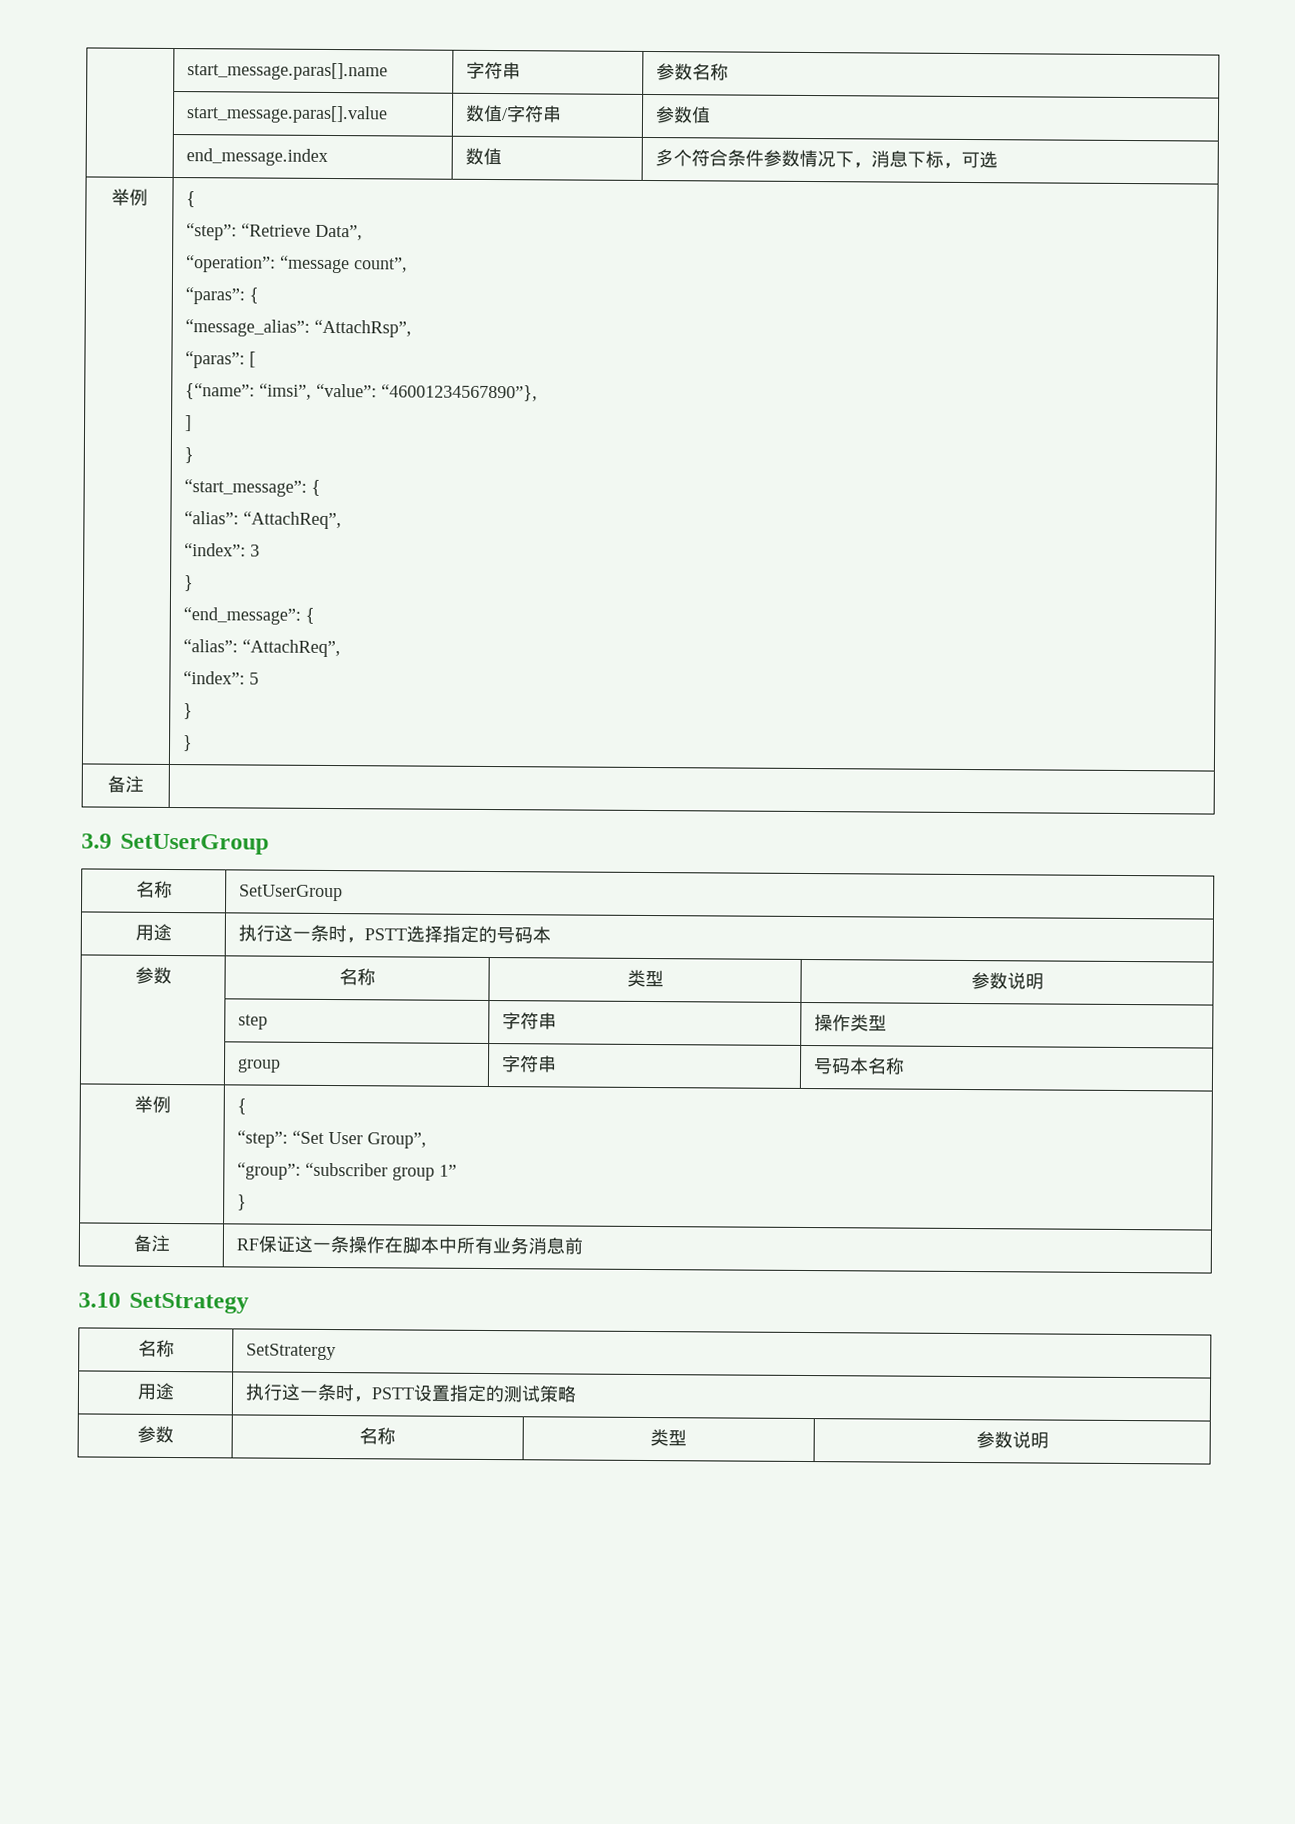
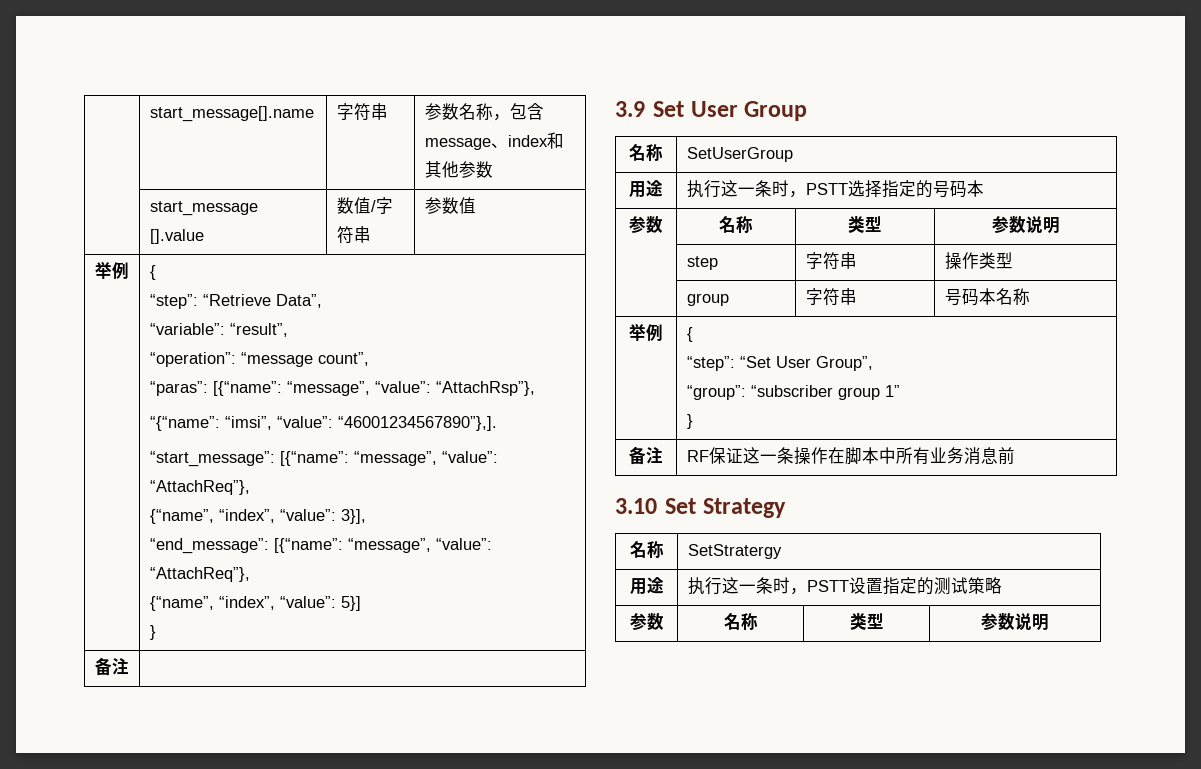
[187,62,389,81] | start_message.paras[].name -> [149,106,314,122] | start_message[].name
[186,105,389,124] // | start_message.paras[].value -> [492,103,544,121] [424,132,564,150] [424,161,493,178] [149,201,258,216] [149,229,204,244] ，包含message、index和其他参数 // | start_message [].value
[186,148,329,166] [465,147,503,166] [655,149,999,169] // | end_message.index | 数值 | 多个符合条件参数情况下，消息下标，可选 -> (476, 205) none
(364, 232) none -> [149,323,288,337] // “variable”: “result”,
[249,287,260,304] [185,319,413,338] [185,351,257,369] [185,383,539,402] [185,415,193,432] [184,447,195,464] [184,479,322,497] [184,511,343,530] [184,543,261,557] [184,575,195,592] [183,607,316,625] [183,639,342,658] [183,671,260,685] [183,703,194,720] { // “message_alias”: “AttachRsp”, // “paras”: [ // {“name”: “imsi”, “value”: “46001234567890”}, // ] // } // “start_message”: { // “alias”: “AttachReq”, // “index”: 3 // } // “end_message”: { // “alias”: “AttachReq”, // “index”: 5 // } -> [212,381,535,396] [149,416,497,431] [149,451,498,467] [149,480,250,495] [149,509,366,524] [149,538,492,554] [149,567,250,582] [149,596,361,611] [{“name”: “message”, “value”: “AttachRsp”}, // “{“name”: “imsi”, “value”: “46001234567890”},]. // “start_message”: [{“name”: “message”, “value”: “AttachReq”}, // {“name”, “index”, “value”: 3}], // “end_message”: [{“name”: “message”, “value”: “AttachReq”}, // {“name”, “index”, “value”: 5}]
[120,833,269,855] SetUserGroup -> [653,101,807,121] Set User Group
[129,1292,249,1314] SetStrategy -> [665,498,786,518] Set Strategy

